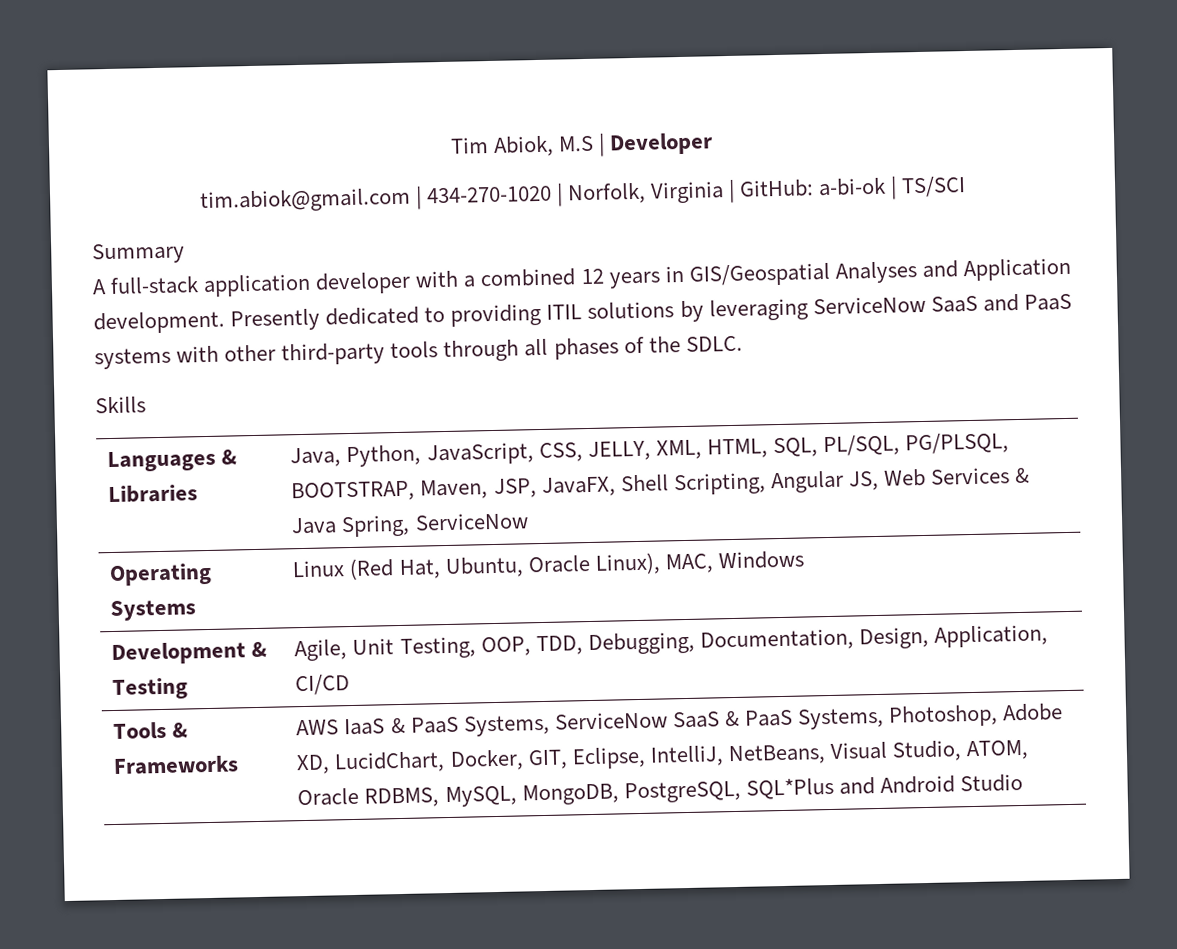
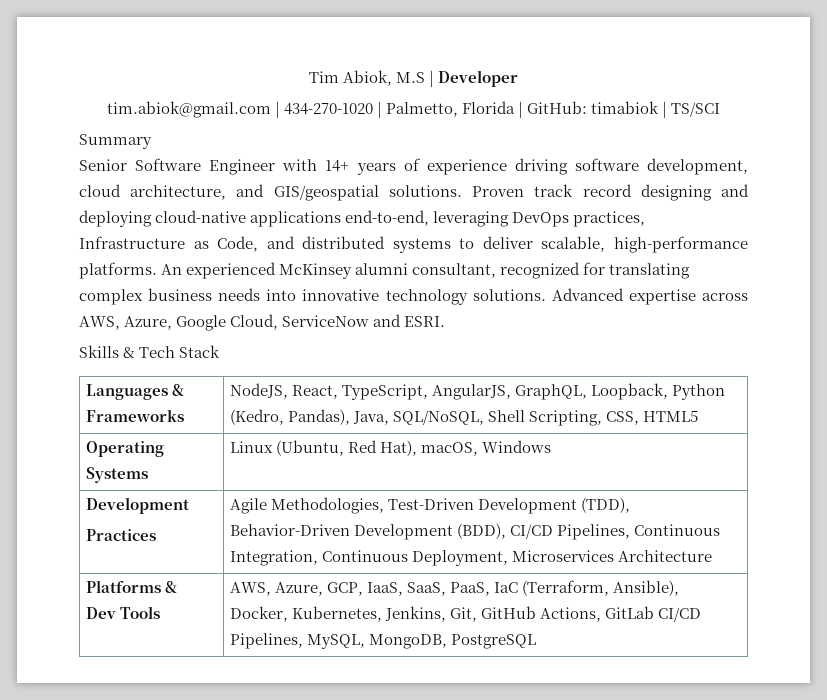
[566,181,724,205] Norfolk, Virginia -> [385,101,515,117] Palmetto, Florida
[818,177,887,197] a-bi-ok -> [591,101,660,114] timabiok
[92,257,1072,298] [93,293,1072,335] [94,335,743,370] [95,396,146,414] [107,449,238,473] [108,484,199,504] [290,432,1010,468] [291,467,1031,503] [291,512,529,538] [109,562,213,587] [110,599,197,622] [292,550,804,581] [111,641,268,666] [112,677,189,701] [294,624,1049,662] [295,674,351,696] [113,721,189,740] [113,755,240,775] [296,703,1064,737] [296,739,1030,775] [297,773,1024,808] A full-stack application developer with a combined 12 years in GIS/Geospatial Analyses and Application development. Presently dedicated to providing ITIL solutions by leveraging ServiceNow SaaS and PaaS systems with other third-party tools through all phases of the SDLC. // Skills // Languages & Libraries | Java, Python, JavaScript, CSS, JELLY, XML, HTML, SQL, PL/SQL, PG/PLSQL, BOOTSTRAP, Maven, JSP, JavaFX, Shell Scripting, Angular JS, Web Services & Java Spring, ServiceNow // Operating Systems | Linux (Red Hat, Ubuntu, Oracle Linux), MAC, Windows // Development & Testing | Agile, Unit Testing, OOP, TDD, Debugging, Documentation, Design, Application, CI/CD // Tools & Frameworks | AWS IaaS & PaaS Systems, ServiceNow SaaS & PaaS Systems, Photoshop, Adobe XD, LucidChart, Docker, GIT, Eclipse, IntelliJ, NetBeans, Visual Studio, ATOM, Oracle RDBMS, MySQL, MongoDB, PostgreSQL, SQL*Plus and Android Studio -> [79,158,749,175] [79,184,750,201] [79,210,646,227] [79,236,748,253] [79,262,691,279] [79,288,748,305] [79,314,446,331] [79,345,221,358] [85,384,184,400] [85,409,184,422] [229,383,726,400] [229,409,699,426] [85,441,164,457] [85,467,148,483] [229,440,552,456] [85,497,189,514] [85,529,156,541] [229,497,631,514] [229,523,721,540] [229,550,713,566] [85,580,177,593] [85,606,160,619] [229,580,680,596] [229,606,702,622] [229,633,537,649] Senior Software Engineer with 14+ years of experience driving software development, cloud architecture, and GIS/geospatial solutions. Proven track record designing and deploying cloud-native applications end-to-end, leveraging DevOps practices, Infrastructure as Code, and distributed systems to deliver scalable, high-performance platforms. An experienced McKinsey alumni consultant, recognized for translating complex business needs into innovative technology solutions. Advanced expertise across AWS, Azure, Google Cloud, ServiceNow and ESRI. // Skills & Tech Stack // Languages & Frameworks | NodeJS, React, TypeScript, AngularJS, GraphQL, Loopback, Python (Kedro, Pandas), Java, SQL/NoSQL, Shell Scripting, CSS, HTML5 // Operating Systems | Linux (Ubuntu, Red Hat), macOS, Windows // Development // Practices | Agile Methodologies, Test-Driven Development (TDD), Behavior-Driven Development (BDD), CI/CD Pipelines, Continuous Integration, Continuous Deployment, Microservices Architecture // Platforms & // Dev Tools | AWS, Azure, GCP, IaaS, SaaS, PaaS, IaC (Terraform, Ansible), Docker, Kubernetes, Jenkins, Git, GitHub Actions, GitLab CI/CD Pipelines, MySQL, MongoDB, PostgreSQL

